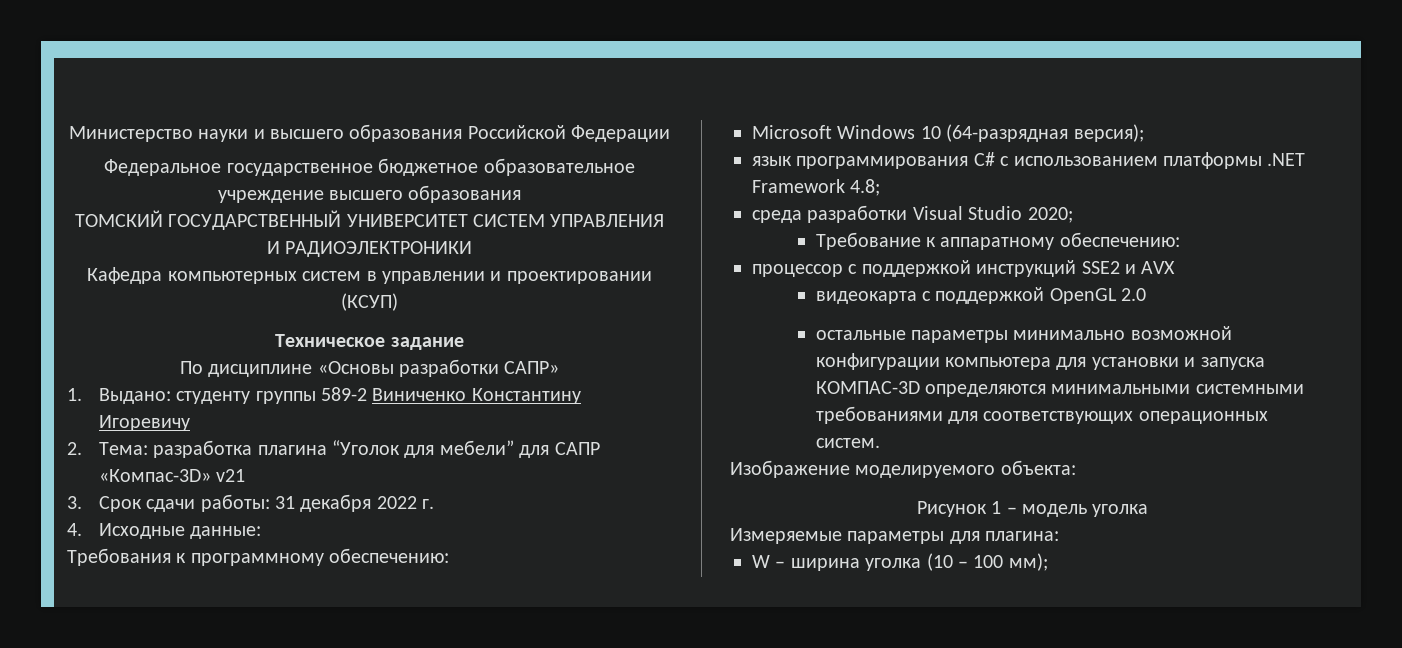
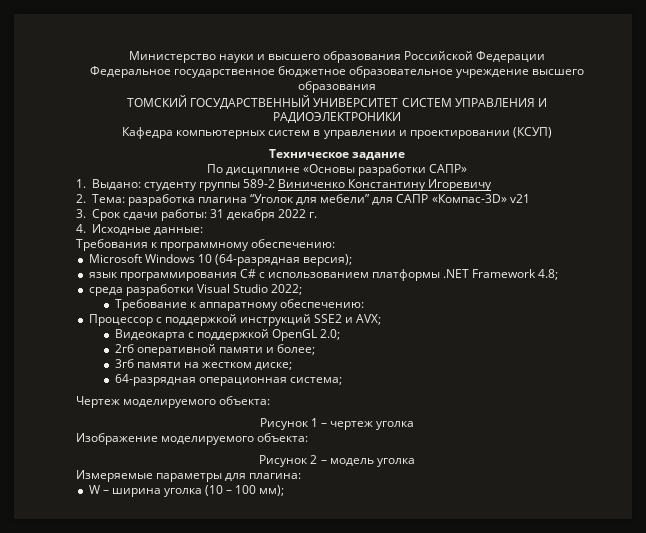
[1027,207,1073,223] 2020; -> [271,284,303,295] 2022;
[752,264,843,277] процессор -> [88,314,153,326] Процессор
[1141,261,1176,274] [815,291,917,304] AVX // видеокарта -> [356,314,382,325] [114,329,185,341] AVX; // Видеокарта
[1121,288,1147,301] [815,326,1232,343] [815,353,1265,370] [815,381,1304,397] [815,406,1268,424] [815,438,880,448] 2.0 // остальные параметры минимально возможной конфигурации компьютера для установки и запуска КОМПАС-3D определяются минимальными системными требованиями для соответствующих операционных систем. -> [319,329,340,340] [114,344,315,356] [114,359,292,370] [114,374,342,386] [76,396,271,408] [259,418,415,430] 2.0; // 2гб оперативной памяти и более; // 3гб памяти на жестком диске; // 64-разрядная операционная система; // Чертеж моделируемого объекта: // Рисунок 1 – чертеж уголка
[991,501,1002,514] 1 -> [310,455,318,464] 2

